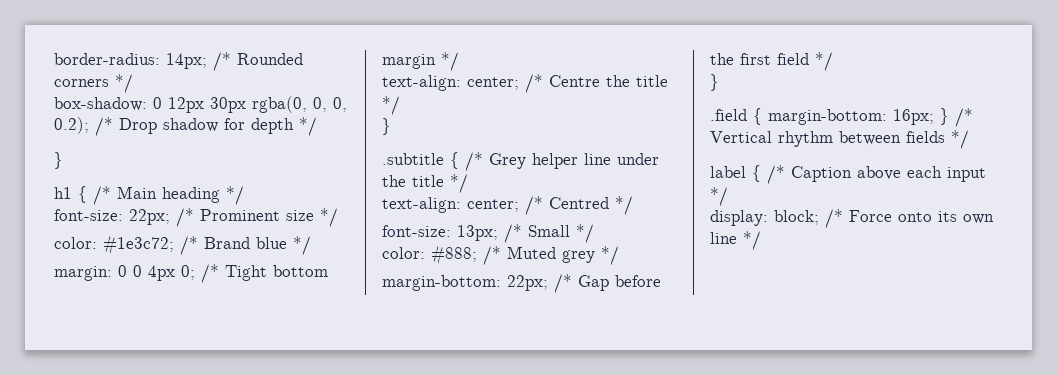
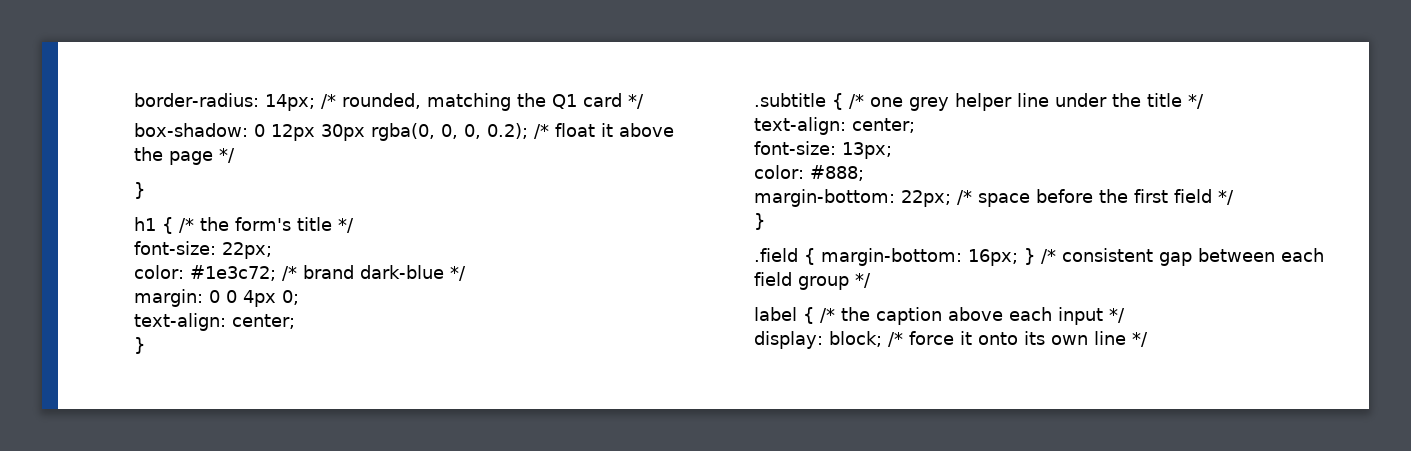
[237,53,303,65] [54,79,109,87] Rounded corners -> [341,93,622,111] rounded, matching the Q1 card
[119,118,294,134] Drop shadow for depth -> [554,123,674,137] [134,147,213,165] float it above the page
[117,186,220,203] Main heading -> [200,217,332,231] the form's title
[176,208,338,227] /* Prominent size */ -> (272, 250) none
[204,237,287,249] Brand blue -> [303,265,444,279] brand dark-blue
[201,264,328,283] [382,52,459,71] [382,74,668,93] [382,96,400,115] /* Tight bottom margin */ // text-align: center; /* Centre the title */ -> [134,313,295,331] // text-align: center;
[489,153,526,169] Grey -> [870,97,949,111] one grey
[525,196,633,215] /* Centred */ -> (915, 125) none
[504,224,594,243] /* Small */ -> (892, 150) none
[483,246,619,265] /* Muted grey */ -> (864, 173) none
[578,275,609,291] Gap -> [978,193,1030,207] space
[710,131,945,147] Vertical rhythm between fields -> [1062,248,1324,266] [754,272,849,290] consistent gap between each field group
[791,166,852,182] Caption -> [841,307,942,325] the caption
[849,210,892,222] Force -> [908,331,972,345] force it

